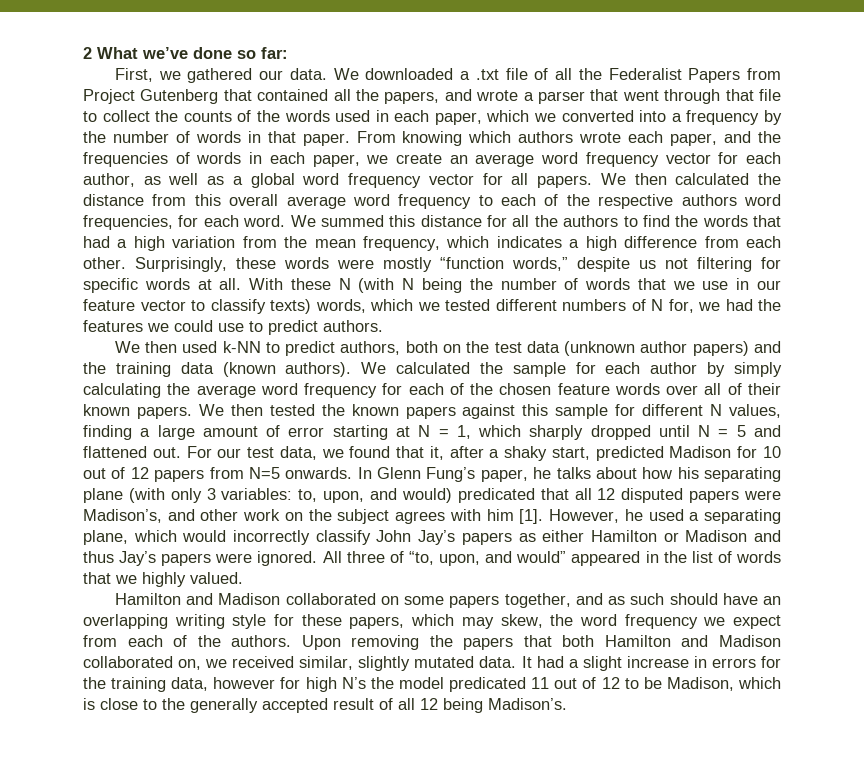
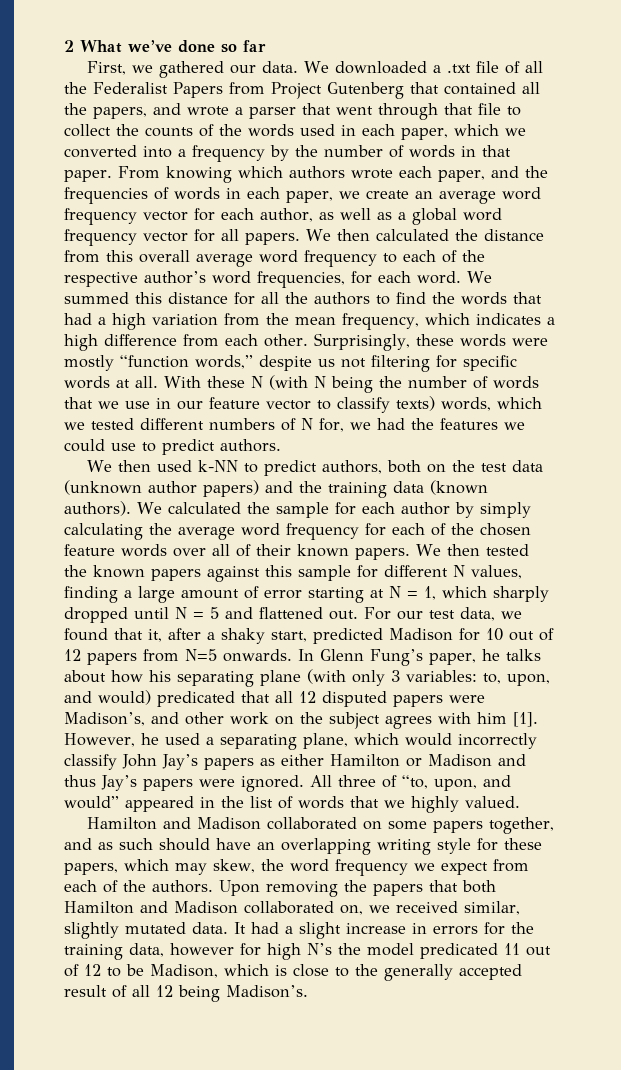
[261,47,288,59] far: -> [243,40,266,52] far
[681,194,737,206] authors -> [144,271,206,284] author’s

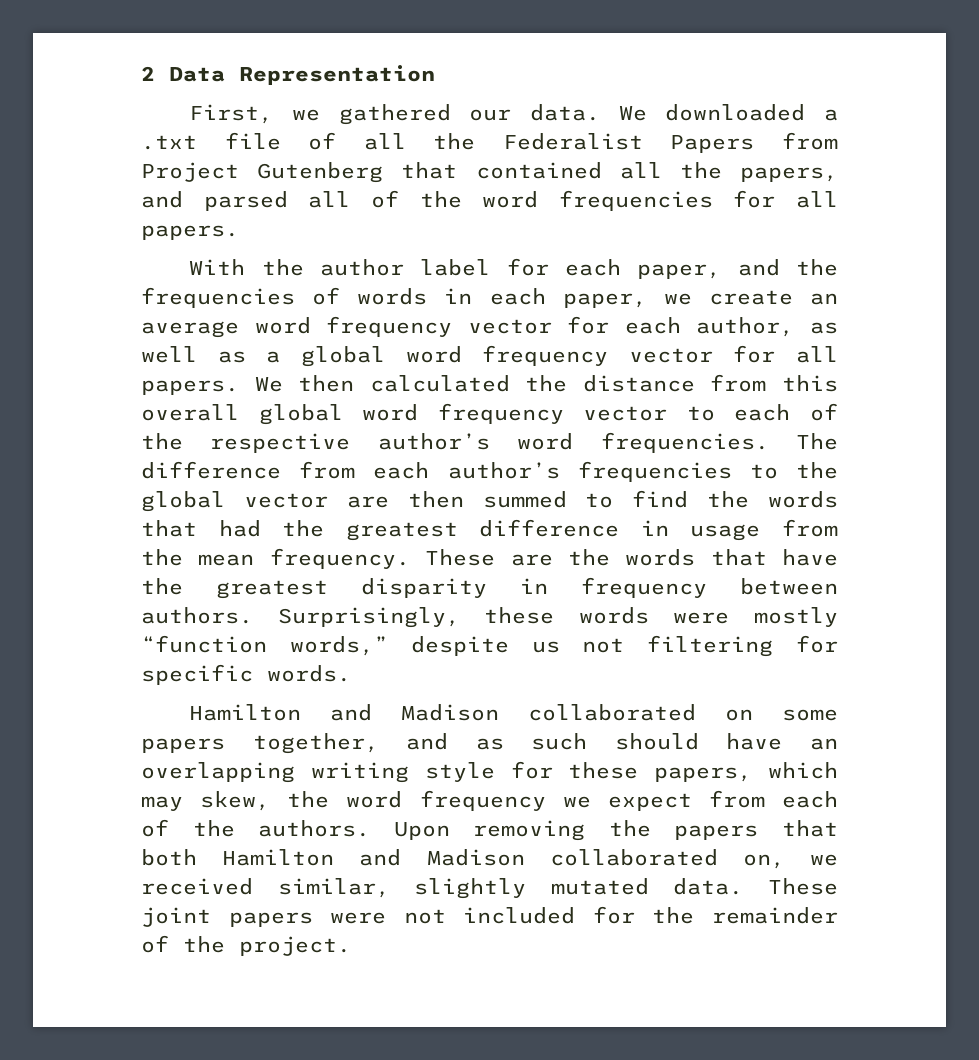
[80,40,266,53] What we’ve done so far -> [169,65,435,85] Data Representation
[187,103,521,120] [64,124,526,140] [64,145,511,162] [64,166,393,183] wrote a parser that went through that file to collect the counts of the words used in each paper, which we converted into a frequency by the number of words in that paper. From knowing which authors wrote -> [203,190,838,211] [141,225,239,240] [189,258,549,276] parsed all of the word frequencies for all papers. // With the author label for
[196,250,377,267] average word frequency -> [258,403,668,425] global word frequency vector
[257,271,492,288] [64,292,370,305] frequencies, for each word. We summed this distance for all the authors -> [600,432,838,453] [141,461,838,482] [141,491,567,512] frequencies. The difference from each author’s frequencies to the global vector are then summed
[98,313,555,330] [64,334,308,351] a high variation from the mean frequency, which indicates a high difference from each other. -> [282,519,838,541] [141,548,838,569] [141,577,838,599] [141,607,253,624] the greatest difference in usage from the mean frequency. These are the words that have the greatest disparity in frequency between authors.
[64,375,539,393] [64,396,542,413] [64,418,525,432] [64,439,281,455] [86,460,543,476] [64,480,488,498] [64,501,531,518] [64,523,531,540] [64,544,529,560] [64,565,522,582] [64,586,549,603] [64,607,522,623] [64,628,554,644] [64,649,541,666] [64,669,550,687] [64,690,485,707] [64,712,538,729] [64,733,537,750] [64,754,526,770] [64,775,511,792] [64,796,520,813] words at all. With these N (with N being the number of words that we use in our feature vector to classify texts) words, which we tested different numbers of N for, we had the features we could use to predict authors. // We then used k-NN to predict authors, both on the test data (unknown author papers) and the training data (known authors). We calculated the sample for each author by simply calculating the average word frequency for each of the chosen feature words over all of their known papers. We then tested the known papers against this sample for different N values, finding a large amount of error starting at N = 1, which sharply dropped until N = 5 and flattened out. For our test data, we found that it, after a shaky start, predicted Madison for 10 out of 12 papers from N=5 onwards. In Glenn Fung’s paper, he talks about how his separating plane (with only 3 variables: to, upon, and would) predicated that all 12 disputed papers were Madison’s, and other work on the subject agrees with him [1]. However, he used a separating plane, which would incorrectly classify John Jay’s papers as either Hamilton or Madison and thus Jay’s papers were ignored. All three of “to, upon, and would” appeared in the list of words that we highly valued. -> [267,665,351,682] words.
[234,922,534,939] [64,943,551,960] [64,964,522,981] [64,985,308,1002] It had a slight increase in errors for the training data, however for high N’s the model predicated 11 out of 12 to be Madison, which is close to the generally accepted result of all 12 being Madison’s. -> [768,878,838,895] [141,906,838,927] [141,935,351,956] These joint papers were not included for the remainder of the project.

